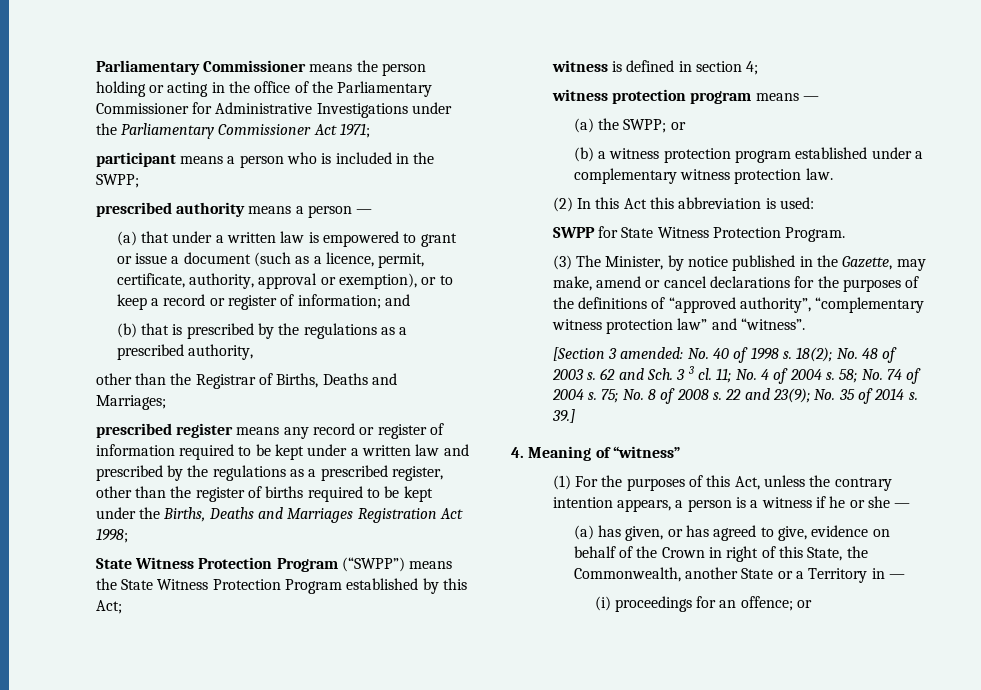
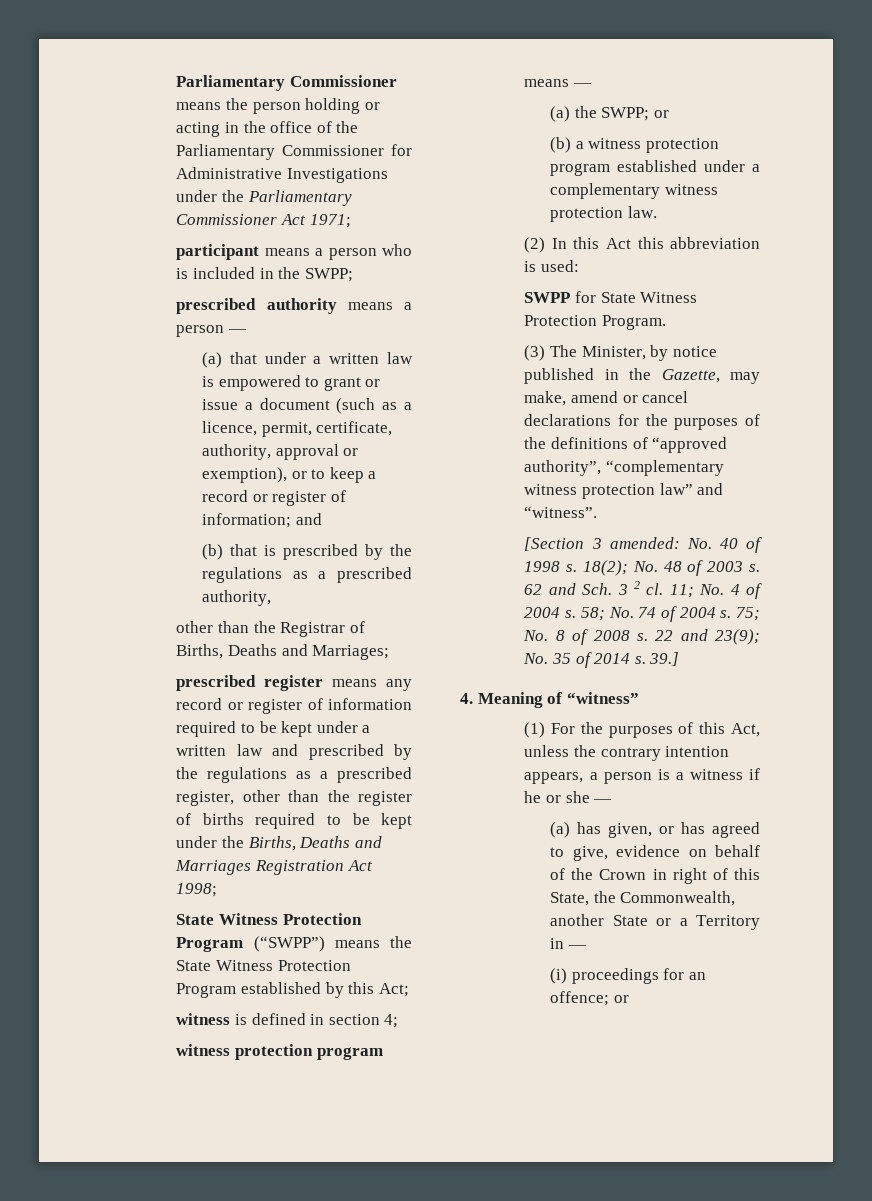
[687,366,694,374] 3 -> [634,581,641,589] 2

